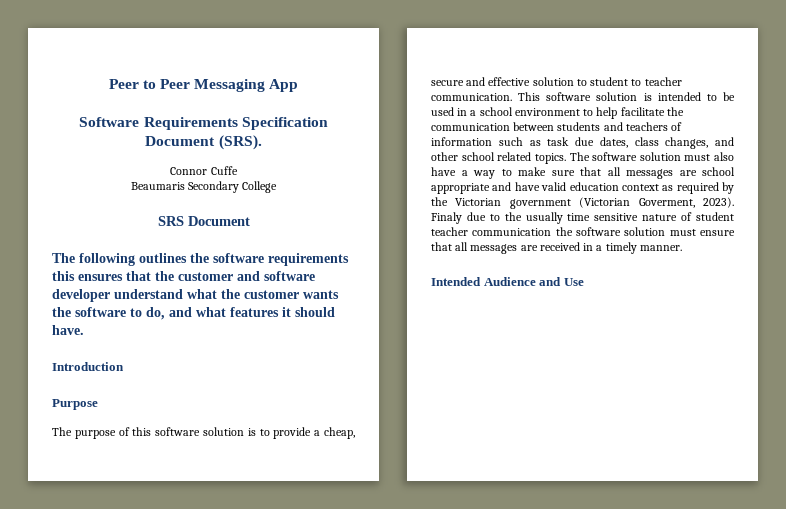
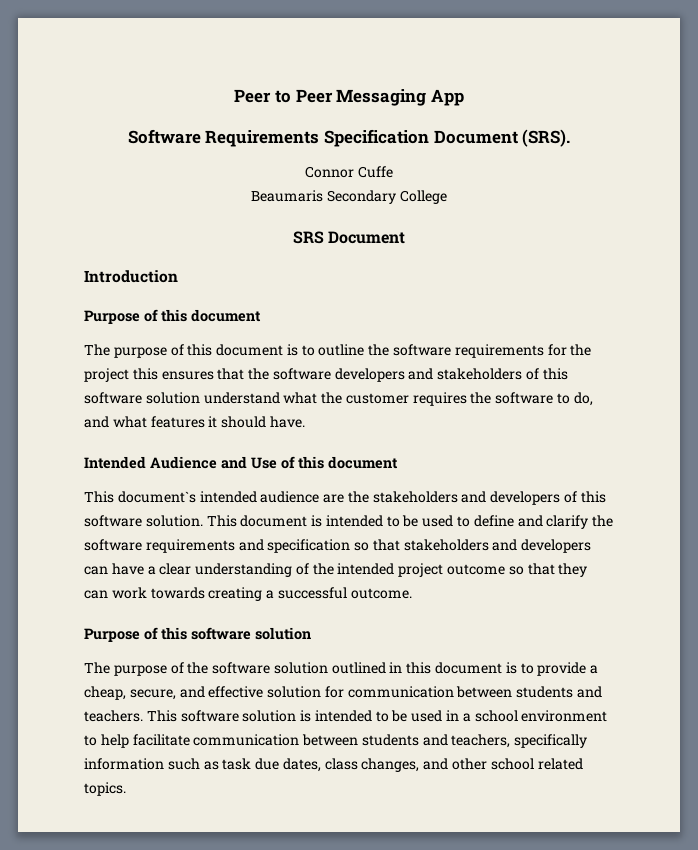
[52,253,349,266] [52,271,315,281] [52,289,110,302] The following outlines the software requirements this ensures that the customer and software developer -> [84,270,178,283] [84,309,261,324] [84,344,592,358] [84,368,568,382] [84,392,200,404] Introduction // Purpose of this document // The purpose of this document is to outline the software requirements for the project this ensures that the software developers and stakeholders of this software solution
[303,290,339,299] wants -> [412,392,467,406] requires
[52,362,124,371] [52,399,98,410] [52,427,244,439] Introduction // Purpose // The purpose of this software solution -> [84,456,398,469] [84,491,606,505] [84,515,614,529] [84,539,592,553] [84,563,588,577] [84,587,412,601] [84,627,311,642] [84,662,503,676] Intended Audience and Use of this document // This document`s intended audience are the stakeholders and developers of this software solution. This document is intended to be used to define and clarify the software requirements and specification so that stakeholders and developers can have a clear understanding of the intended project outcome so that they can work towards creating a successful outcome. // Purpose of this software solution // The purpose of the software solution outlined in this document
[431,80,464,86] secure -> [129,689,176,700] secure,
[576,77,682,86] [431,93,512,101] to student to teacher communication. -> [324,686,603,698] [84,710,143,722] for communication between students and teachers.
[666,107,684,116] [431,122,683,131] the communication between students and teachers of -> [193,734,588,748] communication between students and teachers, specifically
[569,152,734,161] [431,167,735,179] [431,182,734,194] [431,197,734,209] [431,212,734,224] [431,227,735,236] [431,242,682,254] [431,277,584,286] The software solution must also have a way to make sure that all messages are school appropriate and have valid education context as required by the Victorian government (Victorian Goverment, 2023). Finaly due to the usually time sensitive nature of student teacher communication the software solution must ensure that all messages are received in a timely manner. // Intended Audience and Use -> (126, 789) none

